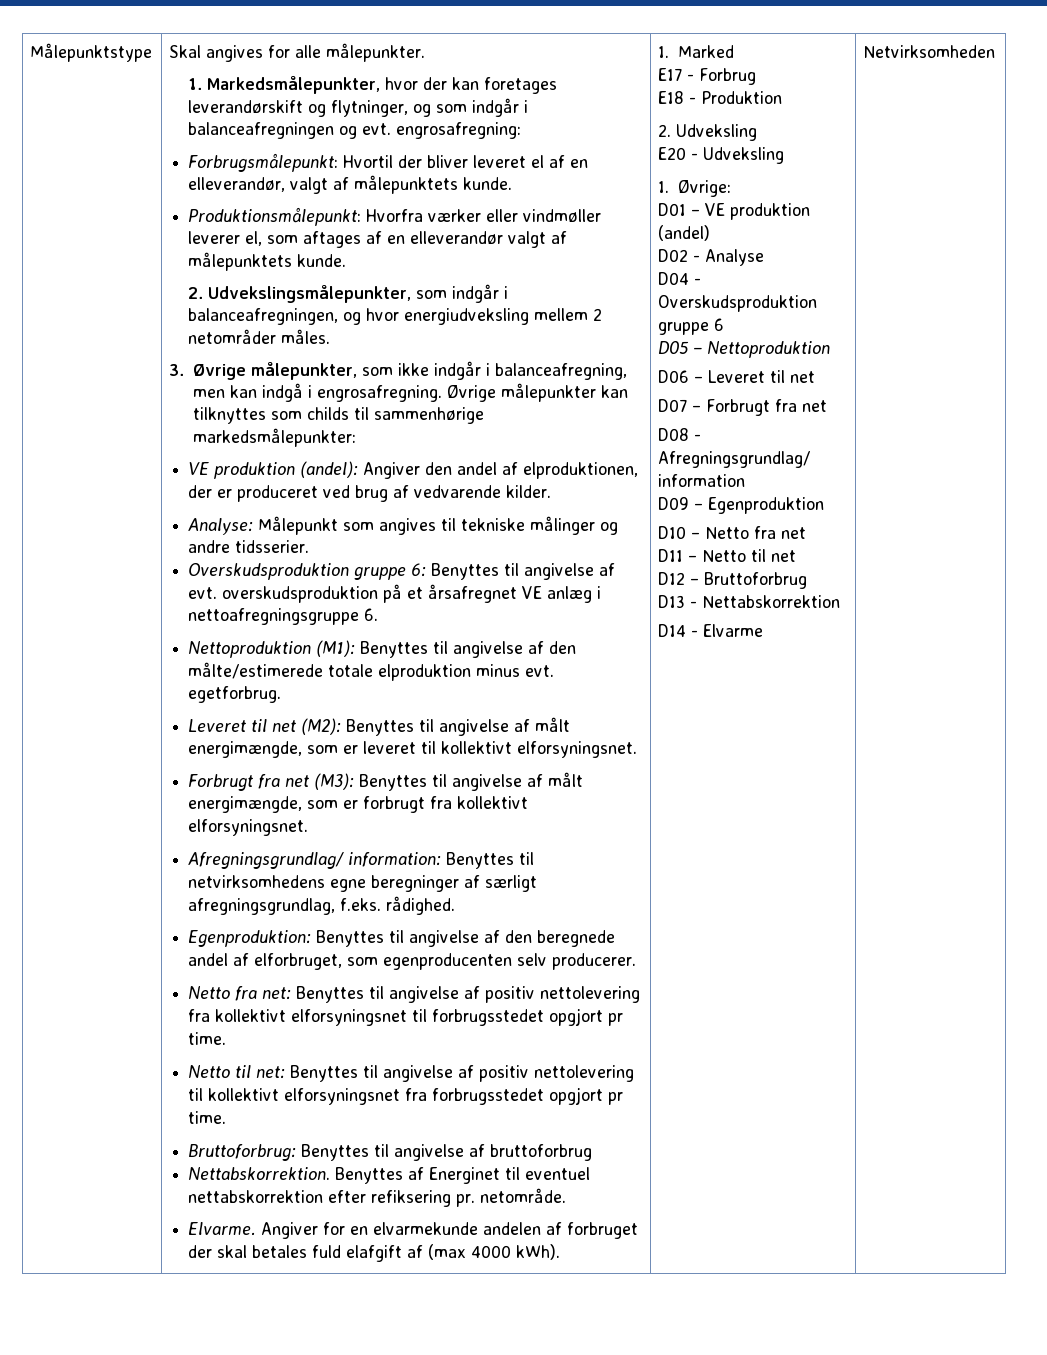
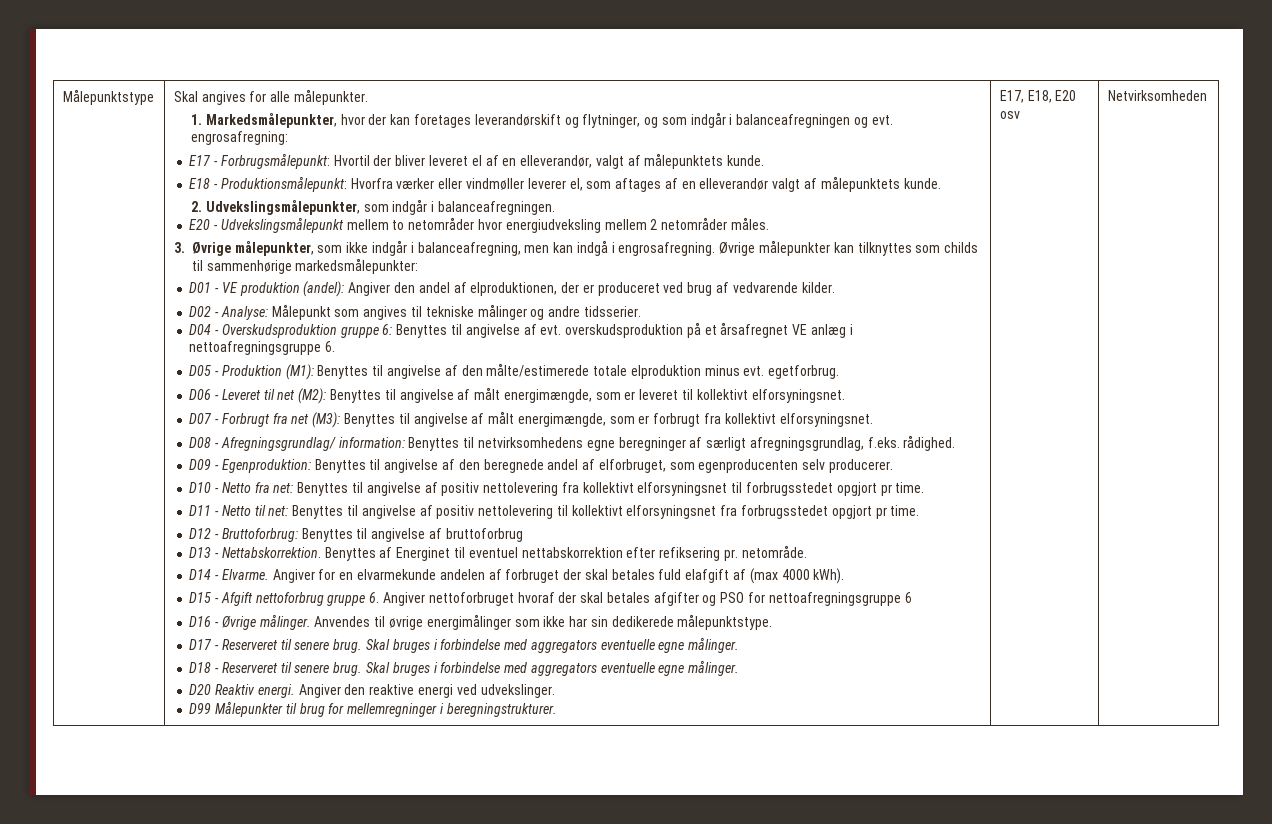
(522, 130) none -> [189,155,219,166] E17 -
(513, 183) none -> [189,178,219,189] E18 -
[188,308,362,325] balanceafregningen, og -> [438,201,556,215] [189,217,475,233] balanceafregningen. // E20 - Udvekslingsmålepunkt mellem to netområder
(356, 437) none -> [189,282,220,293] D01 -
(552, 491) none -> [189,306,220,317] D02 -
(310, 546) none -> [189,324,220,335] D04 -
[188,641,312,658] Nettoproduktion -> [189,365,282,376] D05 - Produktion
(282, 694) none -> [189,389,220,400] D06 -
(638, 749) none -> [189,413,220,424] D07 -
(309, 827) none -> [189,437,220,448] D08 -
(456, 905) none -> [189,459,220,470] D09 -
(637, 961) none -> [189,482,220,493] D10 -
(227, 1038) none -> [189,505,220,516] D11 -
(227, 1117) none -> [189,528,220,539] D12 -
(593, 1152) none -> [189,547,220,558] D13 -
(567, 1195) none -> [189,569,220,580] D14 -
[658,45,734,58] [658,68,757,85] [658,91,783,104] [658,124,758,141] [658,147,785,164] [658,180,731,197] [658,203,811,220] [658,225,711,241] [658,249,765,266] [658,272,702,285] [658,295,818,312] [658,318,725,335] [658,341,831,358] [658,370,816,383] [658,399,828,416] [658,428,702,441] [658,451,811,468] [658,474,746,487] [658,497,825,514] [658,526,807,539] [658,549,797,562] [658,572,808,589] [658,595,841,608] [658,624,764,637] | 1. Marked // E17 - Forbrug // E18 - Produktion // 2. Udveksling // E20 - Udveksling // 1. Øvrige: // D01 – VE produktion (andel) // D02 - Analyse // D04 - Overskudsproduktion gruppe 6 // D05 – Nettoproduktion // D06 – Leveret til net // D07 – Forbrugt fra net // D08 - Afregningsgrundlag/ information // D09 – Egenproduktion // D10 – Netto fra net // D11 – Netto til net // D12 – Bruttoforbrug // D13 - Nettabskorrektion // D14 - Elvarme -> [189,592,912,606] [189,614,773,630] [189,637,740,653] [189,660,740,676] [189,684,555,698] [189,701,557,717] [999,90,1077,103] [999,111,1020,119] // D15 - Afgift nettoforbrug gruppe 6. Angiver nettoforbruget hvoraf der skal betales afgifter og PSO for nettoafregningsgruppe 6 // D16 - Øvrige målinger. Anvendes til øvrige energimålinger som ikke har sin dedikerede målepunktstype. // D17 - Reserveret til senere brug. Skal bruges i forbindelse med aggregators eventuelle egne målinger. // D18 - Reserveret til senere brug. Skal bruges i forbindelse med aggregators eventuelle egne målinger. // D20 Reaktiv energi. Angiver den reaktive energi ved udvekslinger. // D99 Målepunkter til brug for mellemregninger i beregningstrukturer. | E17, E18, E20 osv

